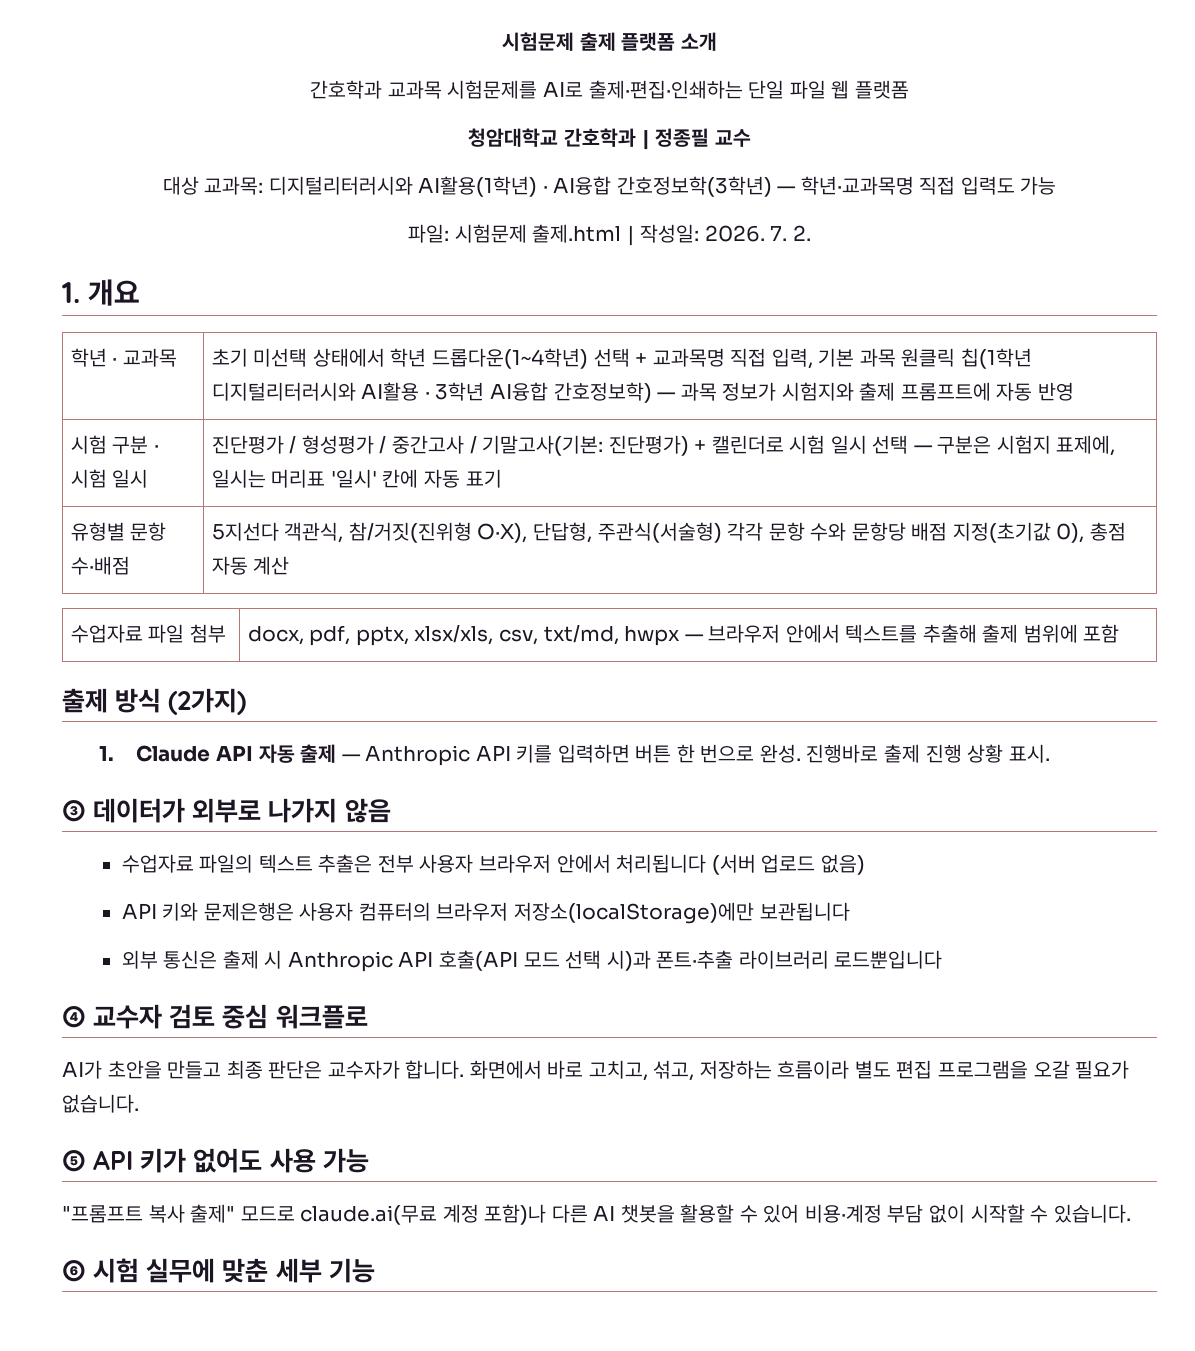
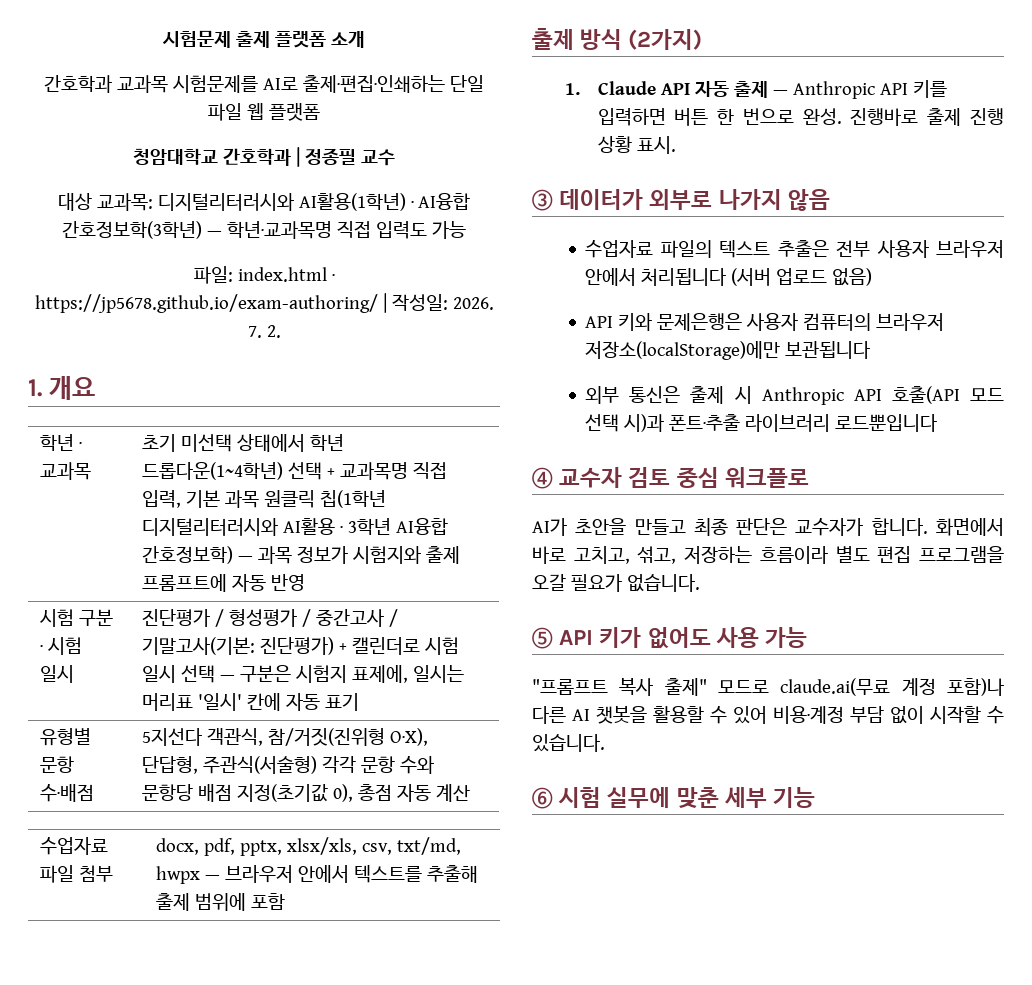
[454,224,622,243] 시험문제 출제.html -> [237,267,335,282] [34,294,378,313] index.html · https://jp5678.github.io/exam-authoring/

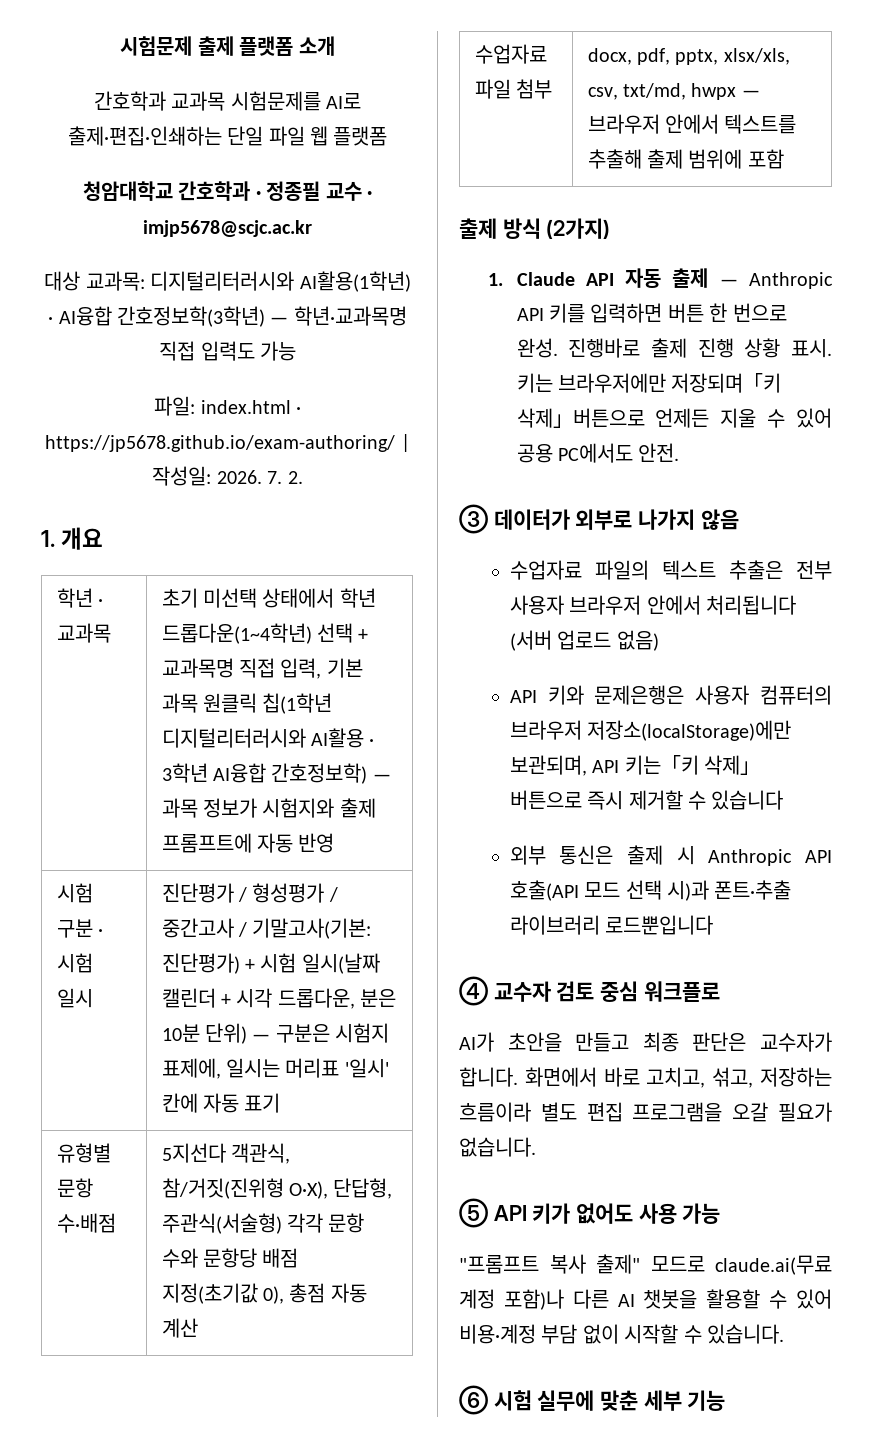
[296,147,300,167] | -> [255,191,261,199] ·
(395, 157) none -> [367,191,372,199] [143,220,312,237] · imjp5678@scjc.ac.kr
[352,637,460,655] [142,665,216,683] 캘린더로 시험 일시 선택 -> [260,953,380,974] [161,988,397,1009] [161,1023,247,1044] 시험 일시(날짜 캘린더 + 시각 드롭다운, 분은 10분 단위)
(676, 145) none -> [516,373,782,393] [516,408,832,428] [516,443,680,463] 키는 브라우저에만 저장되며「키 삭제」버튼으로 언제든 지울 수 있어 공용 PC에서도 안전.
[785,341,871,359] 보관됩니다 -> [509,755,761,776] [509,790,784,810] 보관되며, API 키는「키 삭제」버튼으로 즉시 제거할 수 있습니다

